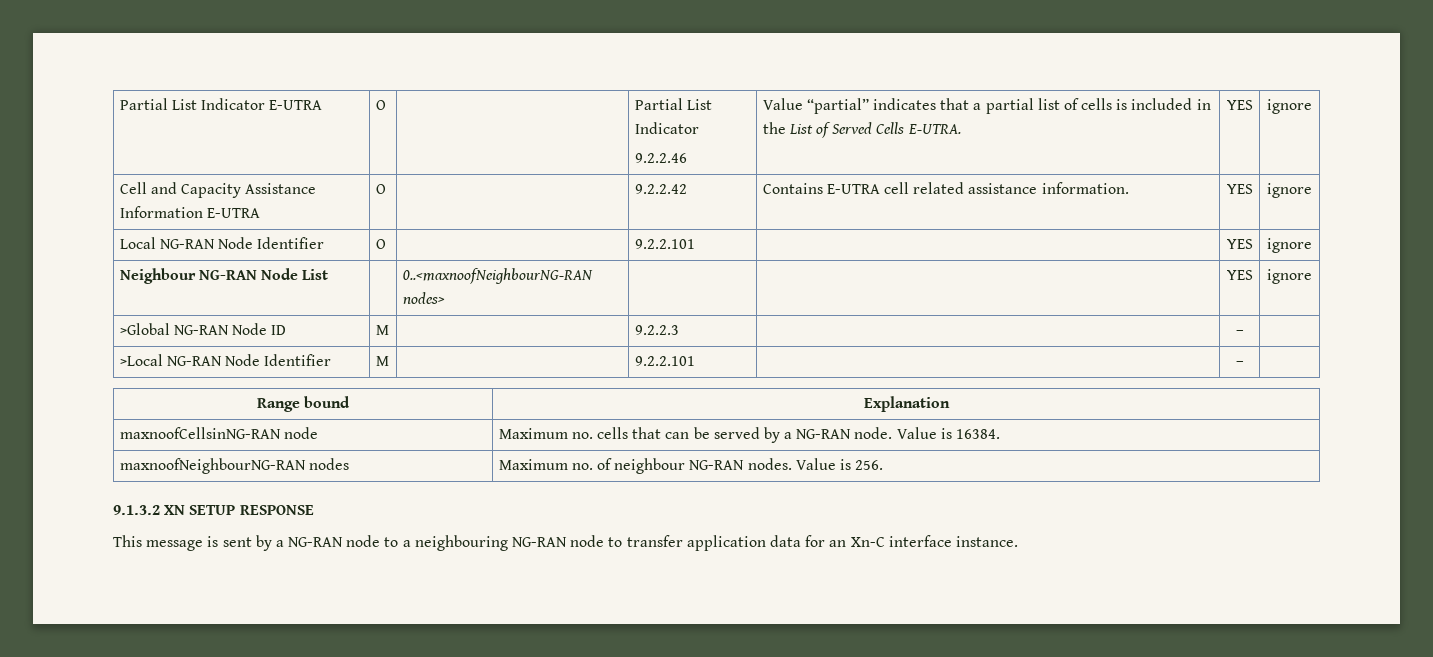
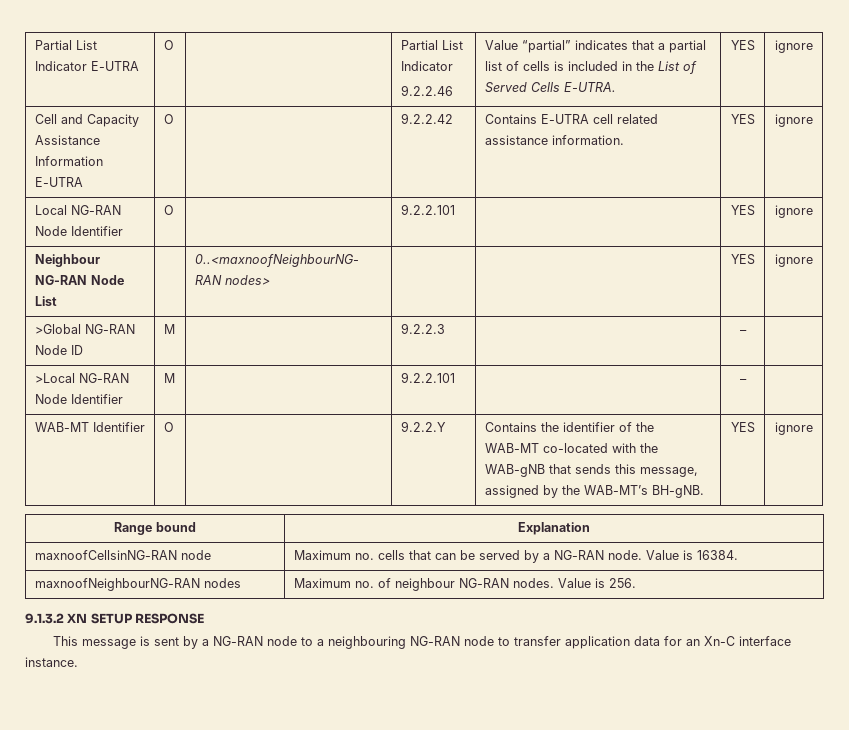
(1244, 363) none -> [34,422,145,432] [163,422,174,432] [400,421,446,432] [484,422,654,432] [484,443,658,453] [484,464,698,477] [484,485,704,498] [730,422,755,433] [774,422,813,435] // WAB-MT Identifier | O | | 9.2.2.Y | Contains the identifier of the WAB-MT co-located with the WAB-gNB that sends this message, assigned by the WAB-MT’s BH-gNB. | YES | ignore

